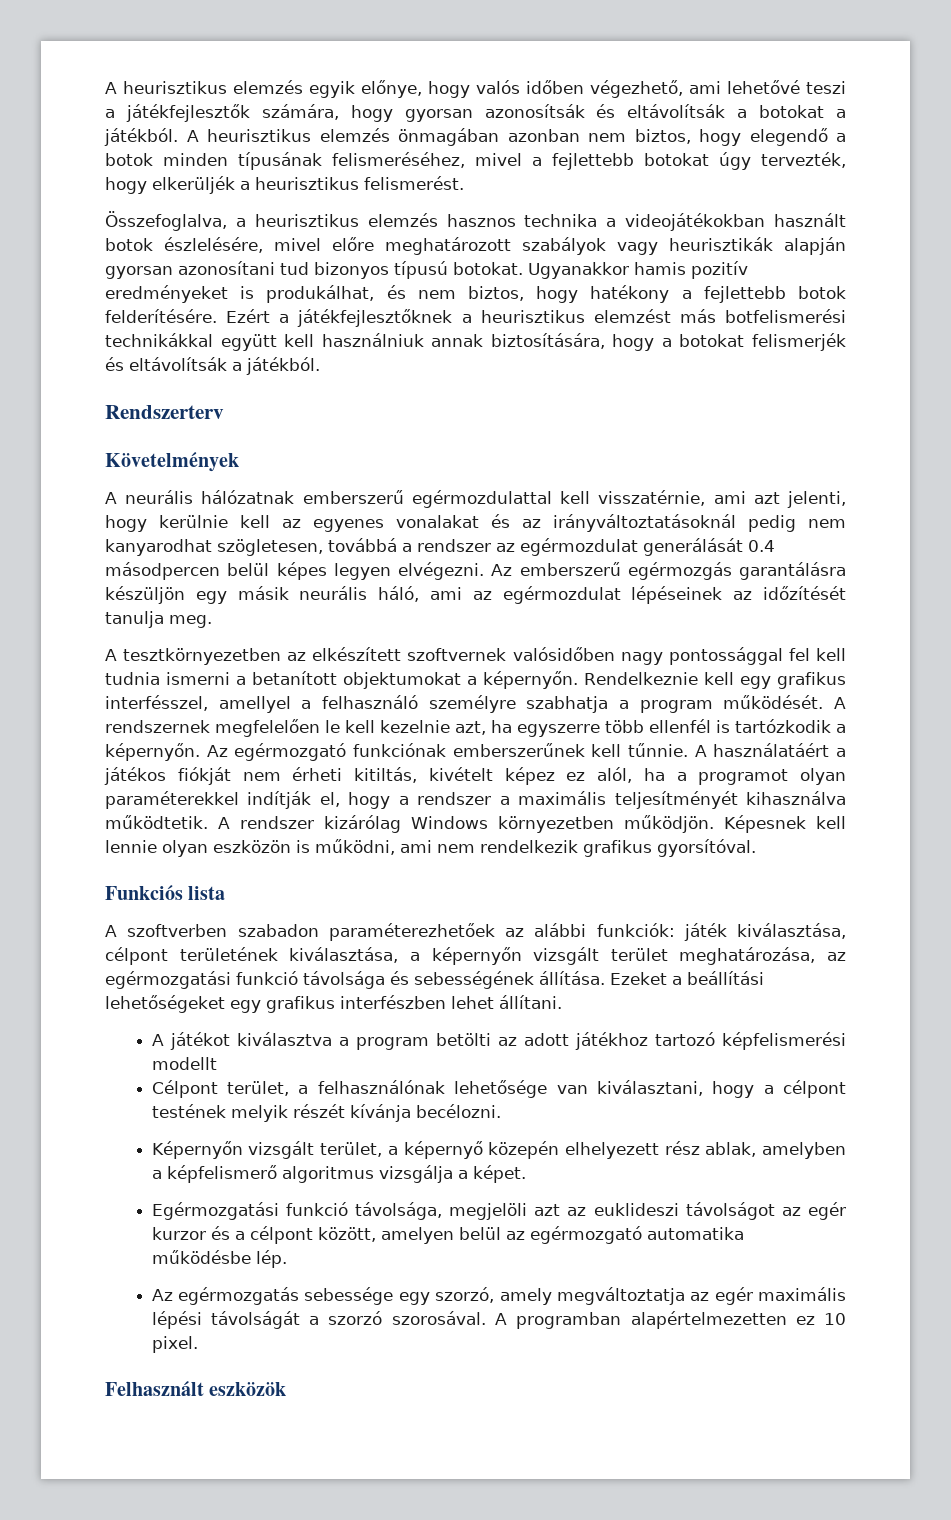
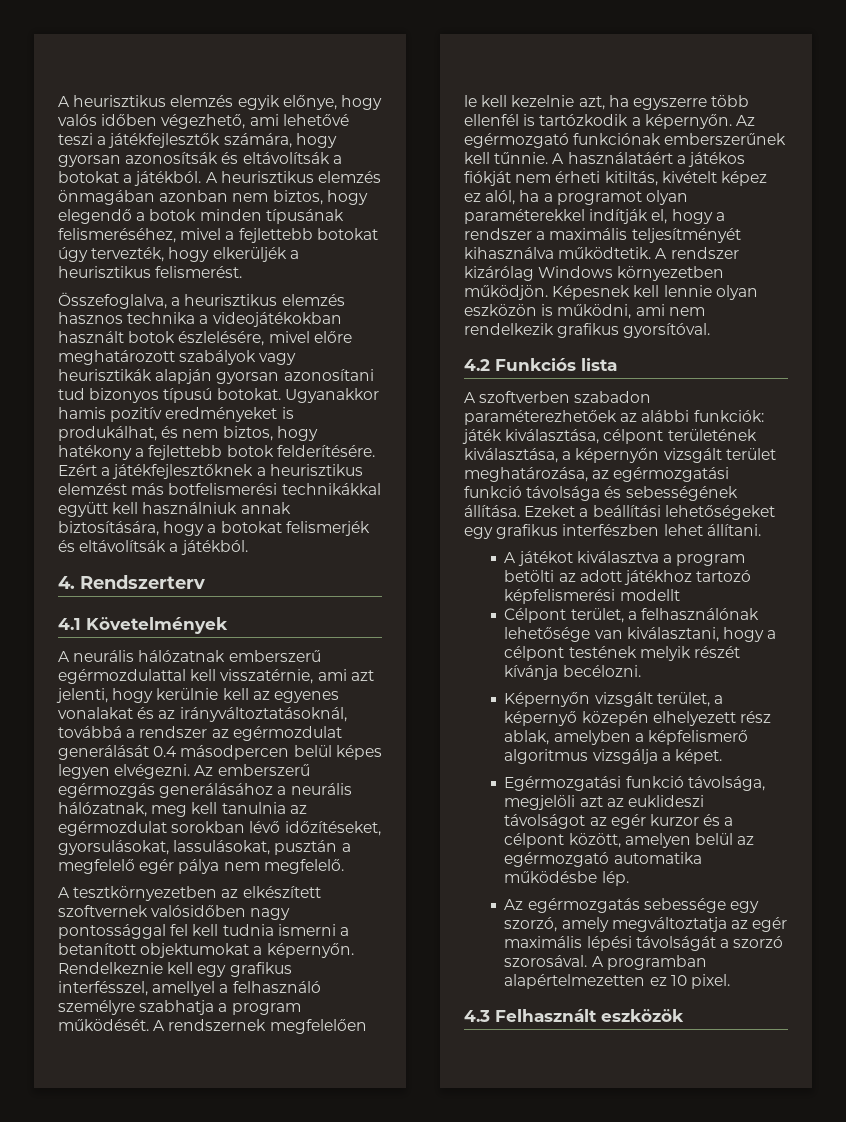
(320, 366) none -> [58,576,75,589] 4.
(224, 412) none -> [58,618,81,630] 4.1
[553,514,846,532] [105,539,323,556] irányváltoztatásoknál pedig nem kanyarodhat szögletesen, -> [179,707,347,722] irányváltoztatásoknál,
[739,562,846,580] [105,586,846,604] [105,611,212,628] garantálásra készüljön egy másik neurális háló, ami az egérmozdulat lépéseinek az időzítését tanulja meg. -> [159,783,352,798] [58,802,307,817] [58,821,381,836] [58,840,351,855] [58,859,344,874] generálásához a neurális hálózatnak, meg kell tanulnia az egérmozdulat sorokban lévő időzítéseket, gyorsulásokat, lassulásokat, pusztán a megfelelő egér pálya nem megfelelő.
(756, 848) none -> [464,359,490,371] 4.2
(198, 1344) none -> [464,1010,490,1022] 4.3

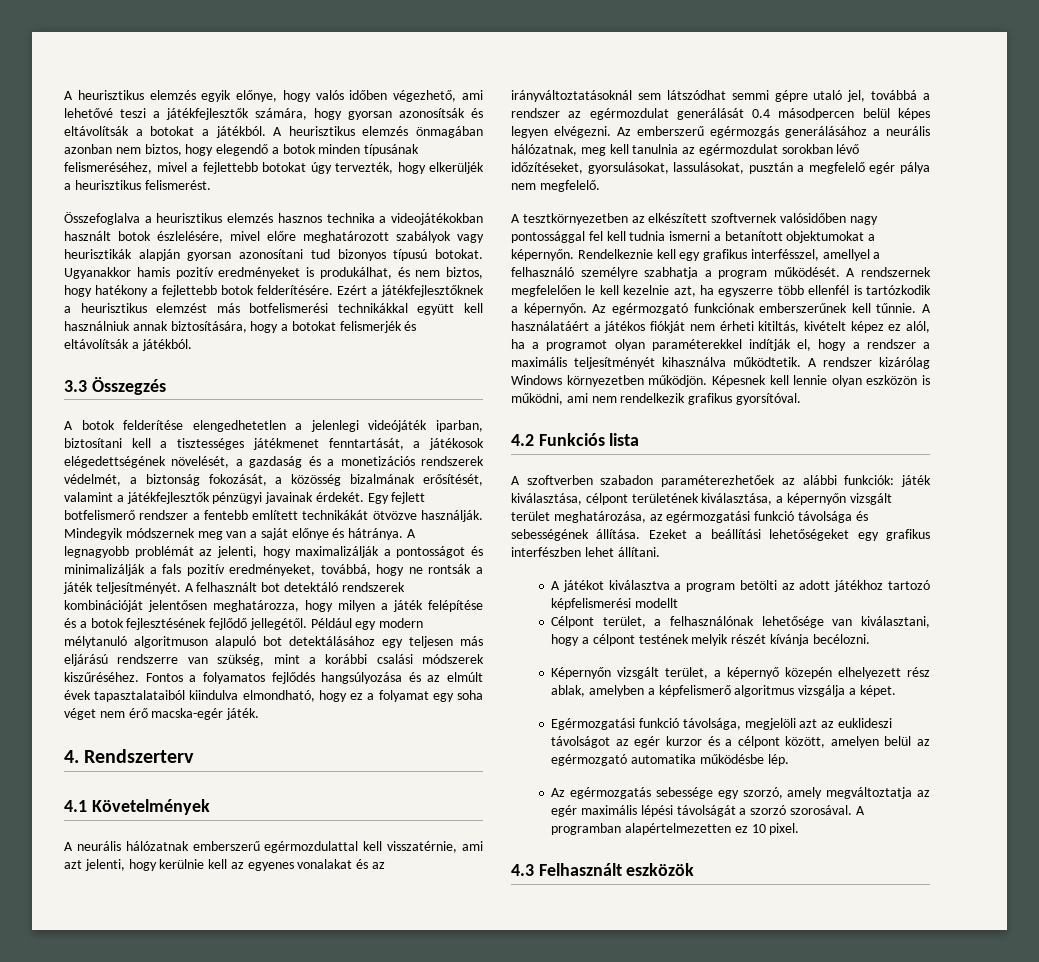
[58,292,167,309] Összefoglalva, -> [64,212,140,225] Összefoglalva
(248, 547) none -> [64,377,166,395] [64,420,483,432] [64,438,484,450] [64,456,484,468] [64,474,483,486] [64,492,426,504] [64,510,483,522] [64,528,417,540] [64,546,483,558] [64,564,483,576] [63,582,405,594] [64,600,483,612] [64,618,424,630] [64,636,483,648] [64,654,484,666] [64,672,483,684] [64,690,484,702] [64,708,260,720] // 3.3 Összegzés // A botok felderítése elengedhetetlen a jelenlegi videójáték iparban, biztosítani kell a tisztességes játékmenet fenntartását, a játékosok elégedettségének növelését, a gazdaság és a monetizációs rendszerek védelmét, a biztonság fokozását, a közösség bizalmának erősítését, valamint a játékfejlesztők pénzügyi javainak érdekét. Egy fejlett botfelismerő rendszer a fentebb említett technikákát ötvözve használják. Mindegyik módszernek meg van a saját előnye és hátránya. A legnagyobb problémát az jelenti, hogy maximalizálják a pontosságot és minimalizálják a fals pozitív eredményeket, továbbá, hogy ne rontsák a játék teljesítményét. A felhasznált bot detektáló rendszerek kombinációját jelentősen meghatározza, hogy milyen a játék felépítése és a botok fejlesztésének fejlődő jellegétől. Például egy modern mélytanuló algoritmuson alapuló bot detektálásához egy teljesen más eljárású rendszerre van szükség, mint a korábbi csalási módszerek kiszűréséhez. Fontos a folyamatos fejlődés hangsúlyozása és az elmúlt évek tapasztalataiból kiindulva elmondható, hogy ez a folyamat egy soha véget nem érő macska-egér játék.
[179,707,347,722] irányváltoztatásoknál, -> [511,90,866,102] irányváltoztatásoknál sem látszódhat semmi gépre utaló jel,

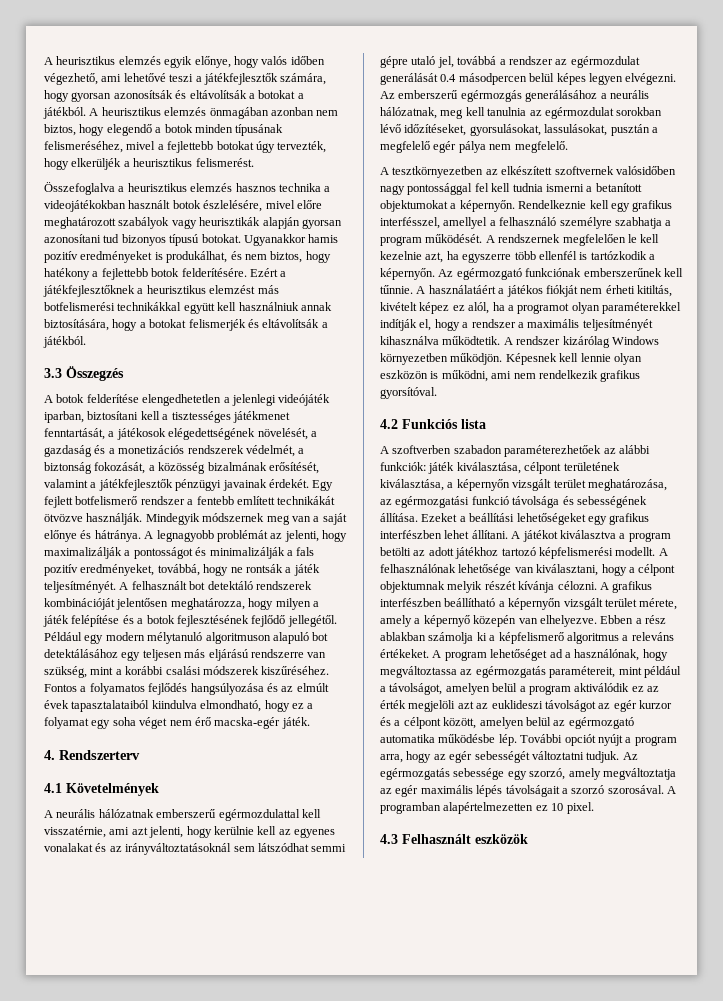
(660, 552) // -> (508, 534) none
[634,598,678,608] [551,616,662,628] modellt // Célpont terület, a -> [615,547,668,556] modellt. A
[638,634,689,644] testének -> [380,581,445,593] objektumnak
[812,634,870,644] [551,667,930,679] [551,685,896,697] [551,718,741,730] becélozni. // Képernyőn vizsgált terület, a képernyő közepén elhelyezett rész ablak, amelyben a képfelismerő algoritmus vizsgálja a képet. // Egérmozgatási funkció távolsága, -> [557,581,653,593] [380,598,678,610] [380,615,666,627] [380,632,674,644] [380,649,668,661] [380,666,681,678] [380,683,659,695] [380,700,406,709] célozni. A grafikus interfészben beállítható a képernyőn vizsgált terület mérete, amely a képernyő közepén van elhelyezve. Ebben a rész ablakban számolja ki a képfelismerő algoritmus a releváns értékeket. A program lehetőséget ad a használónak, hogy megváltoztassa az egérmozgatás paramétereit, mint például a távolságot, amelyen belül a program aktiválódik ez az érték
(789, 760) // -> [520,734,677,746] [380,751,620,763] További opciót nyújt a program arra, hogy az egér sebességét változtatni tudjuk.
[640,805,736,817] lépési távolságát -> [476,785,560,797] lépés távolságait

